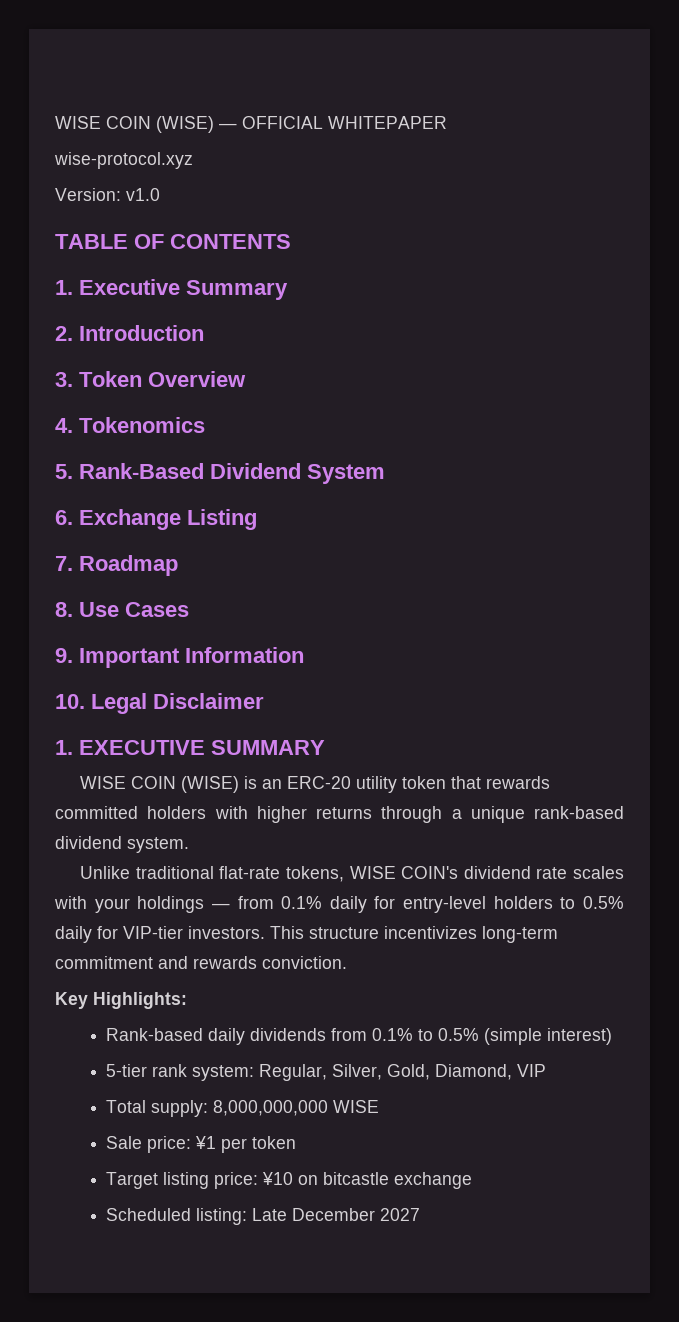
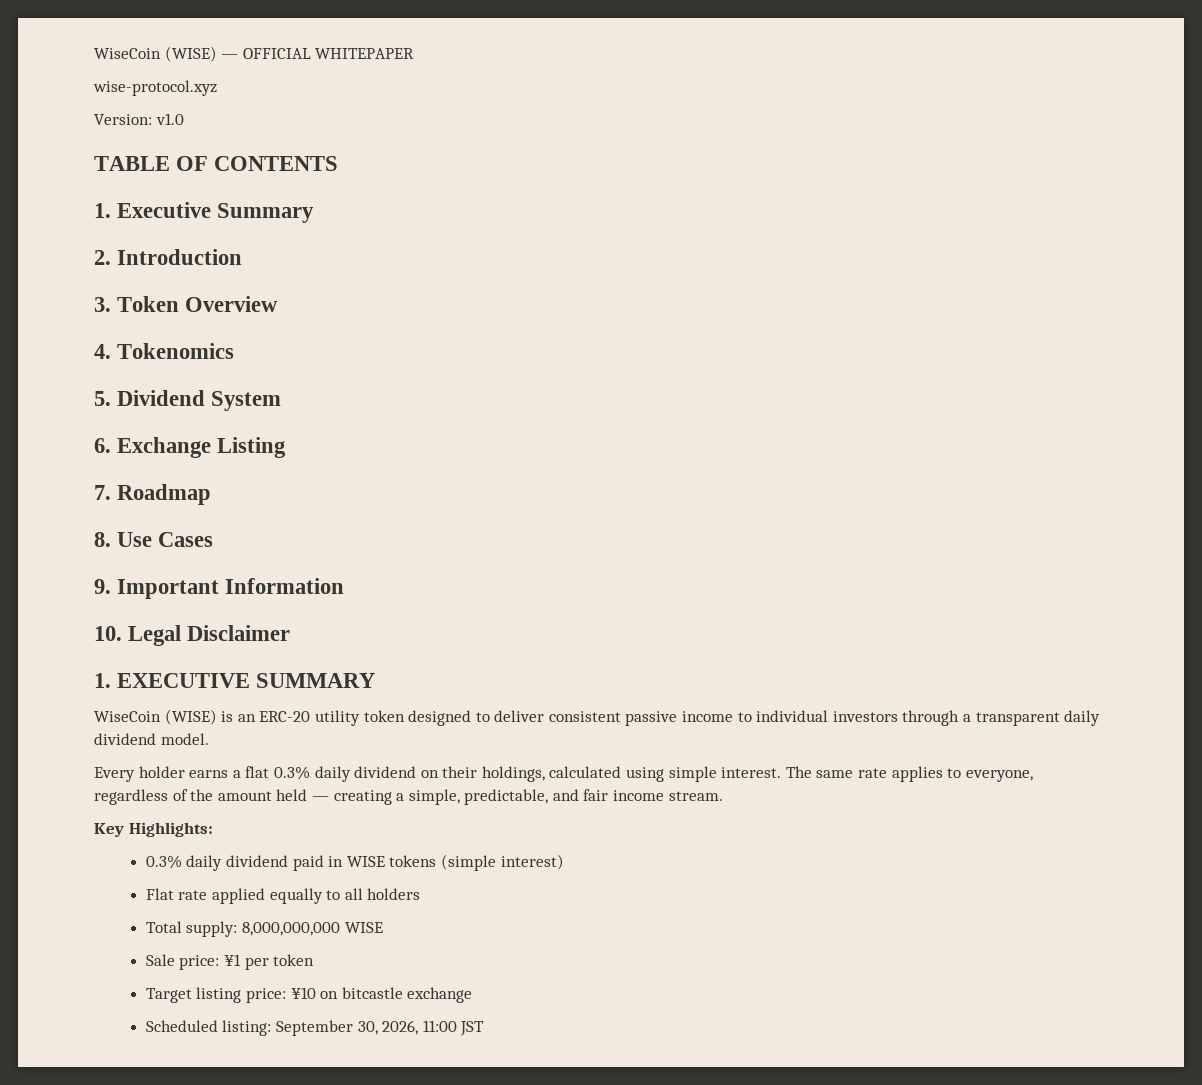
[55,116,151,129] WISE COIN -> [94,48,161,59] WiseCoin
[79,463,204,479] Rank-Based -> (111, 398) none
[80,776,177,789] WISE COIN -> [94,711,161,722] WiseCoin
[451,776,551,789] [55,806,624,823] [55,836,189,853] [80,866,624,882] [54,896,624,913] [55,926,558,943] [55,956,347,969] [55,992,187,1009] [106,1028,613,1045] [106,1064,547,1081] that rewards committed holders with higher returns through a unique rank-based dividend system. // Unlike traditional flat-rate tokens, WISE COIN's dividend rate scales with your holdings — from 0.1% daily for entry-level holders to 0.5% daily for VIP-tier investors. This structure incentivizes long-term commitment and rewards conviction. // Key Highlights: // Rank-based daily dividends from 0.1% to 0.5% (simple interest) // 5-tier rank system: Regular, Silver, Gold, Diamond, VIP -> [408,710,1101,726] [94,733,209,745] [94,766,1033,782] [94,789,723,805] [94,822,213,837] [145,854,564,871] [145,888,421,904] designed to deliver consistent passive income to individual investors through a transparent daily dividend model. // Every holder earns a flat 0.3% daily dividend on their holdings, calculated using simple interest. The same rate applies to everyone, regardless of the amount held — creating a simple, predictable, and fair income stream. // Key Highlights: // 0.3% daily dividend paid in WISE tokens (simple interest) // Flat rate applied equally to all holders
[252,1208,421,1221] Late December 2027 -> [276,1020,485,1036] September 30, 2026, 11:00 JST

